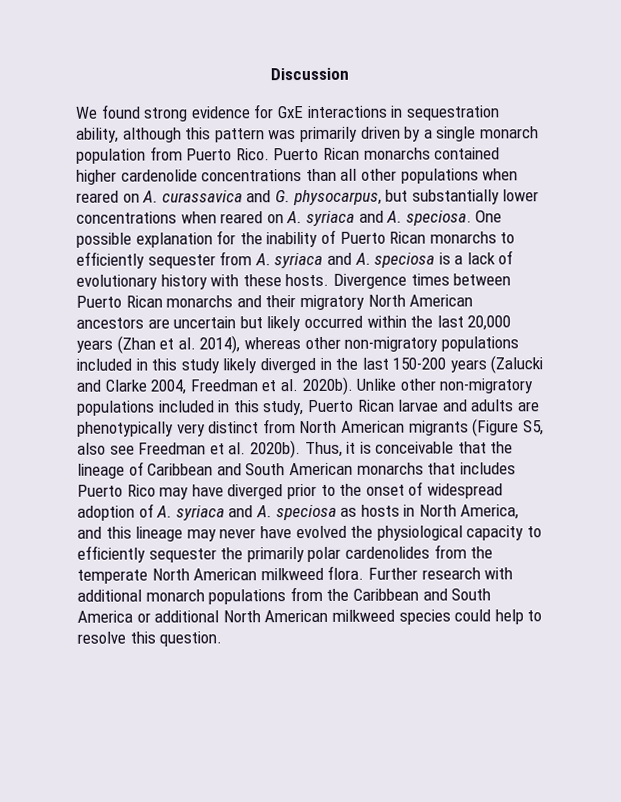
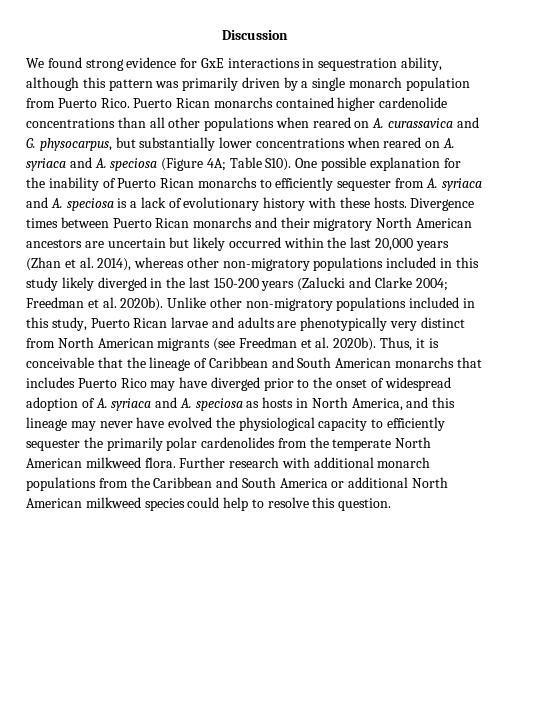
[405,210,472,226] speciosa. -> [110,157,292,171] speciosa (Figure 4A; Table S10).
[150,379,187,395] 2004, -> [415,278,448,291] 2004;
[472,418,544,437] [77,442,135,455] (Figure S5, also see -> [213,338,236,351] (see

